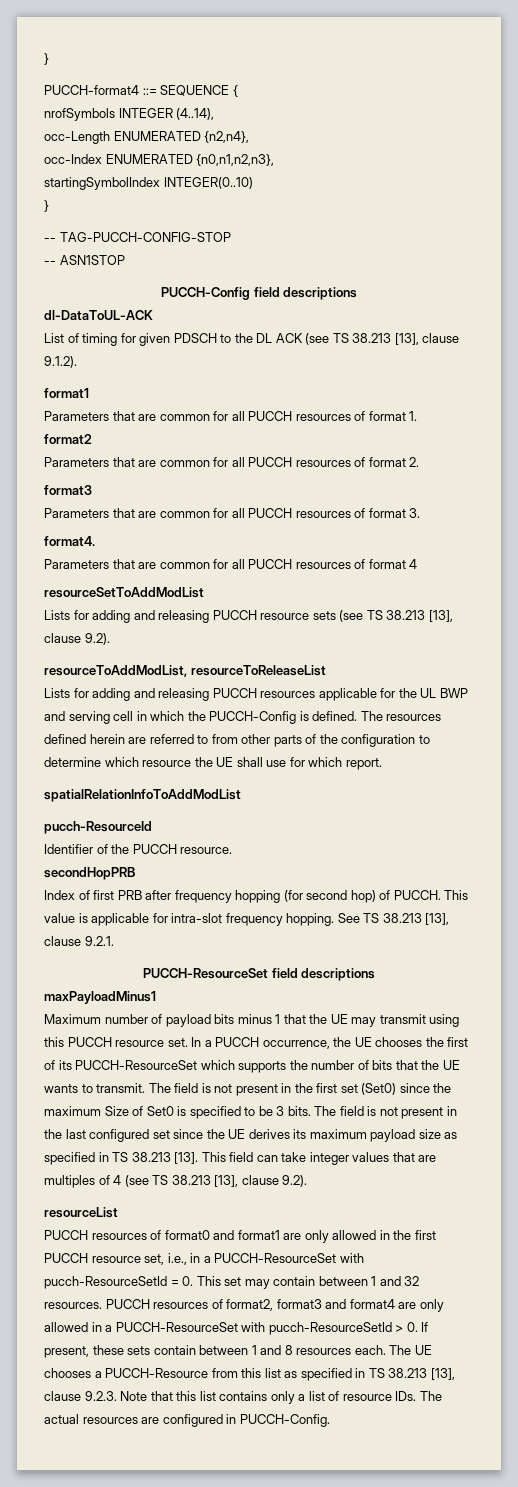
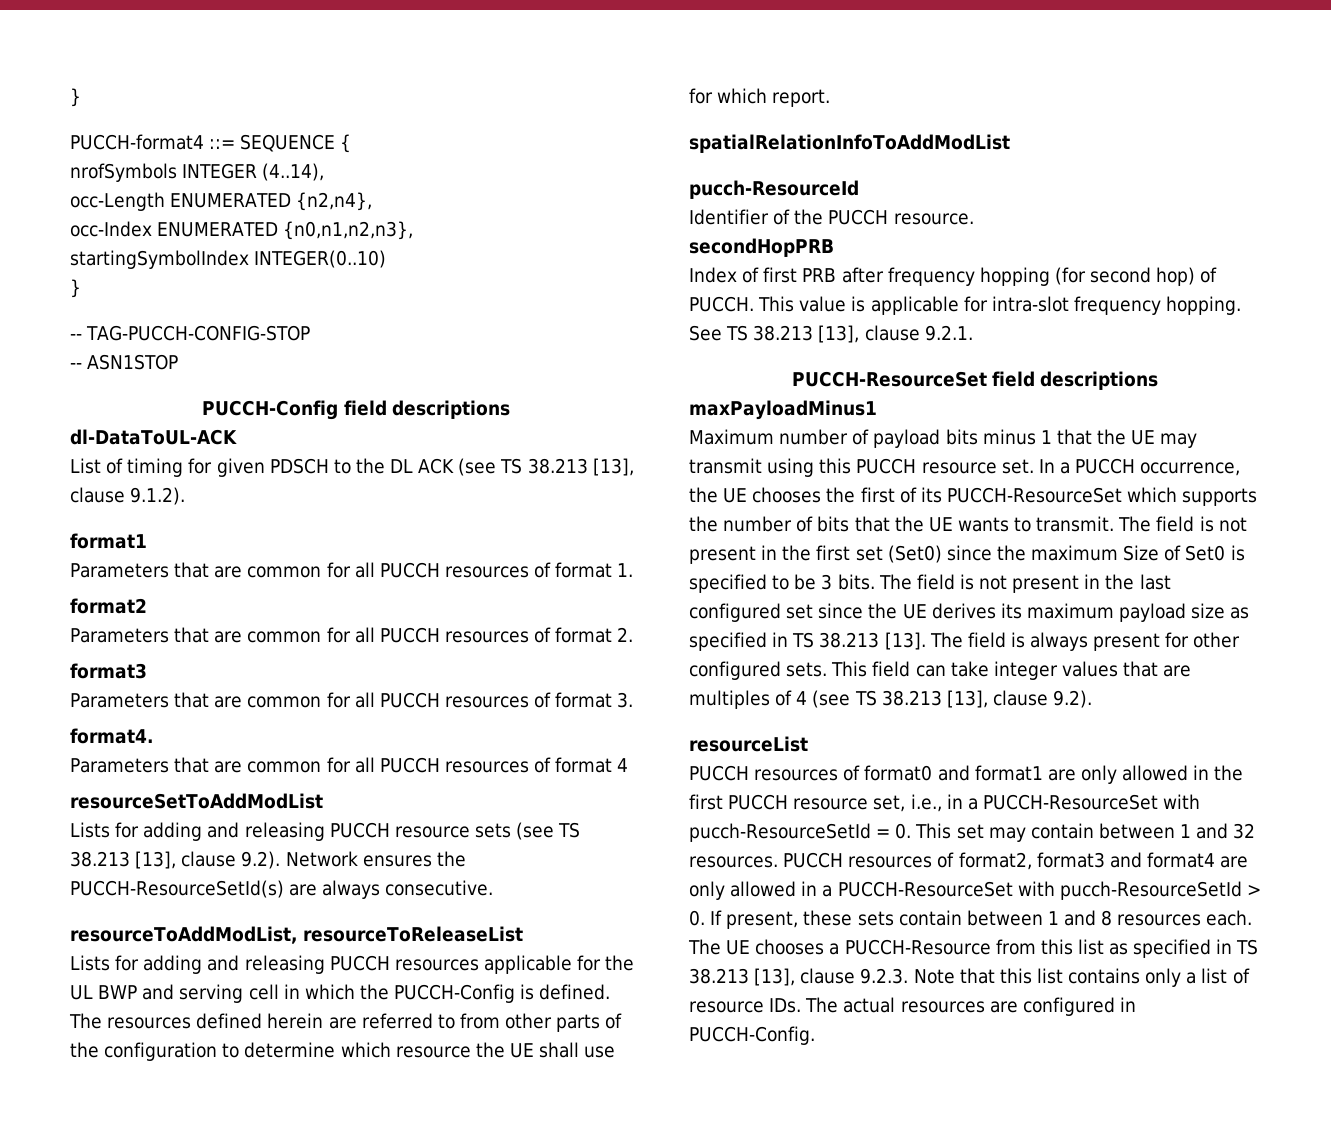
(110, 639) none -> [285,851,466,867] [70,880,494,899] Network ensures the PUCCH-ResourceSetId(s) are always consecutive.
(199, 1158) none -> [929,632,1241,651] [689,661,828,680] The field is always present for other configured sets.

